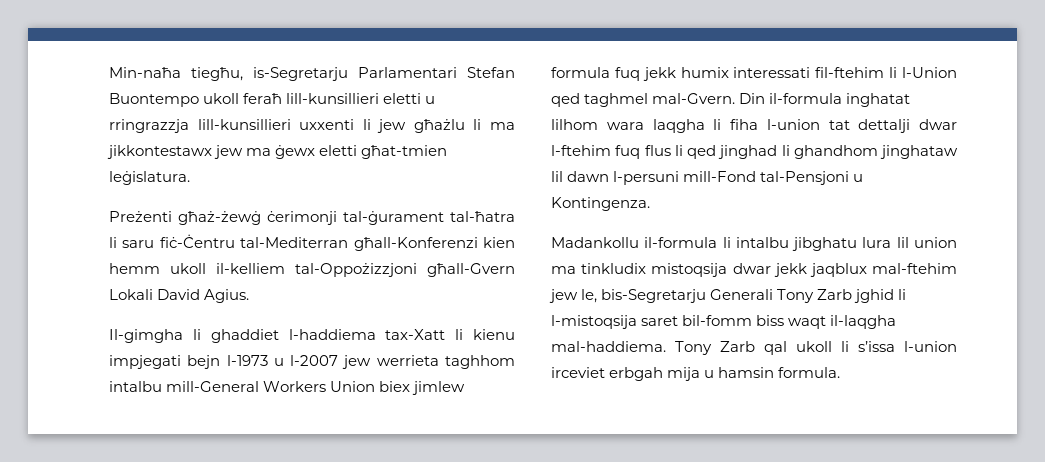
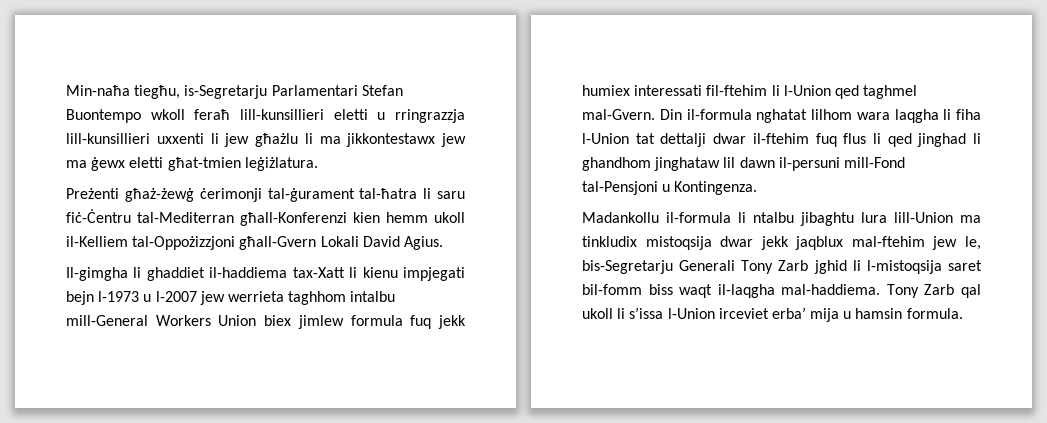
[203,93,240,104] ukoll -> [150,109,185,120] wkoll
[109,171,190,185] leġislatura. -> [244,157,318,171] leġiżlatura.
[216,263,285,274] il-kelliem -> [66,236,128,247] il-Kelliem
[288,329,376,340] l-haddiema -> [209,267,288,278] il-haddiema
[680,67,729,78] humix -> [582,85,630,96] humiex
[846,93,911,107] inghatat -> [756,109,808,123] nghatat
[766,119,820,130] l-union -> [582,133,629,144] l-Union
[551,145,611,156] l-ftehim -> [752,133,809,144] il-ftehim
[613,171,680,185] l-persuni -> [778,157,840,171] il-persuni
[735,237,957,251] intalbu jibghatu lura lil union -> [753,212,953,226] ntalbu jibaghtu lura lill-Union
[904,341,957,352] [551,367,664,381] l-union irceviet erbgah -> [667,307,806,319] l-Union irceviet erba’

